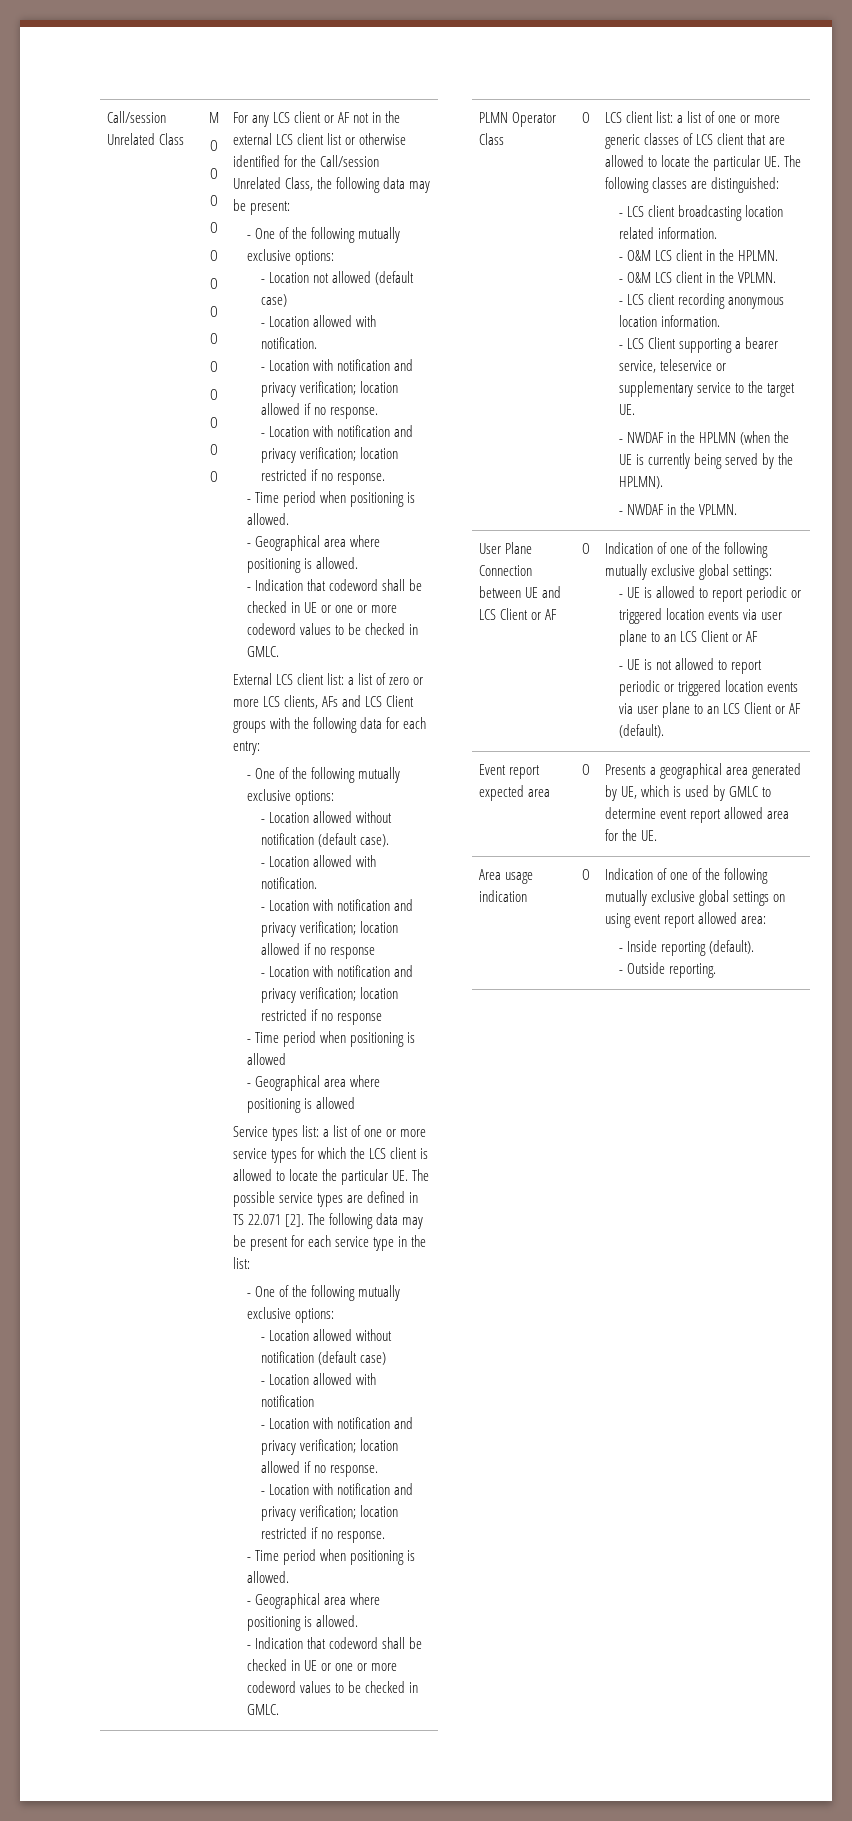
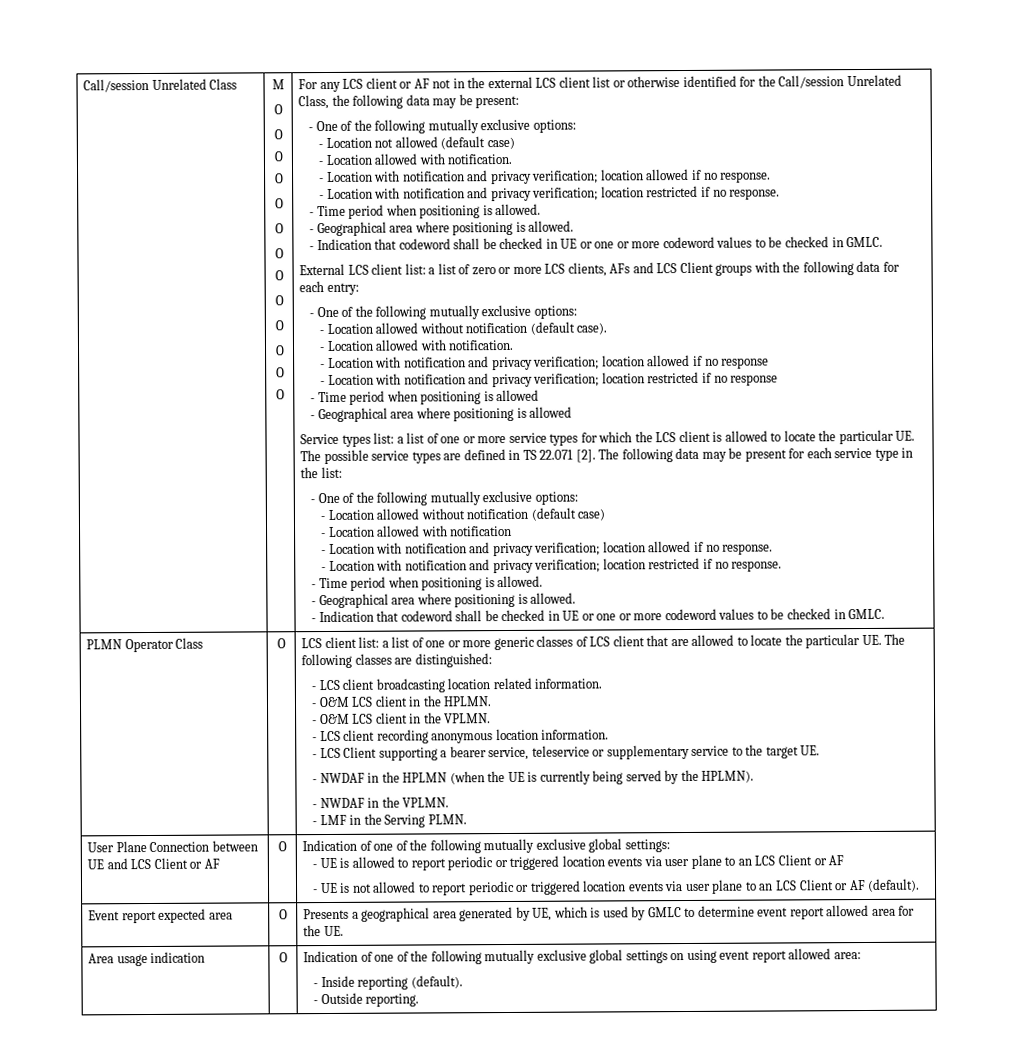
(737, 509) none -> [312,813,467,828] // - LMF in the Serving PLMN.

